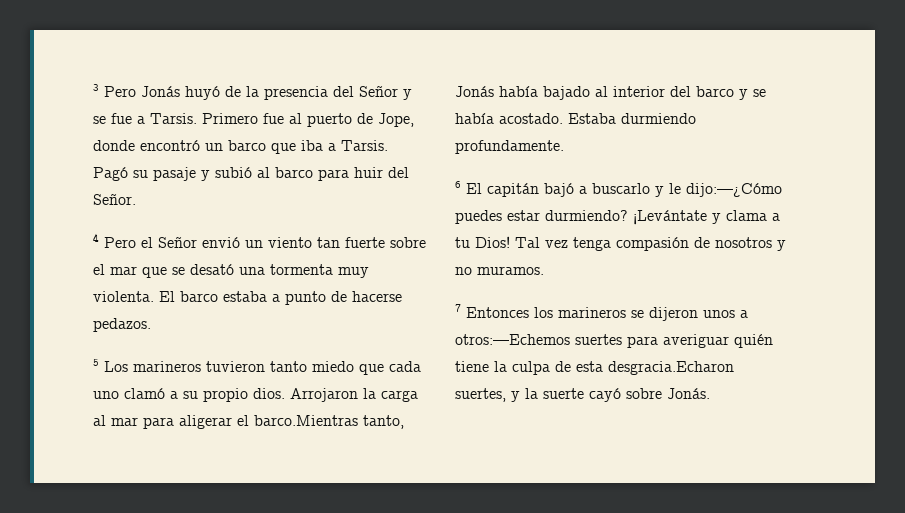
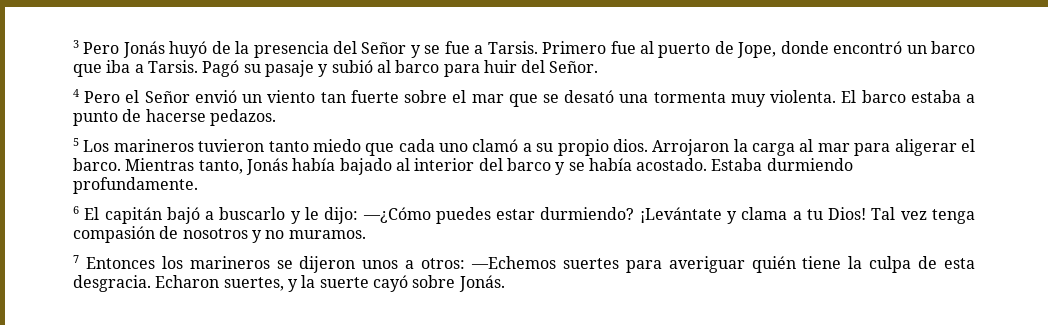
[254,415,358,426] barco.Mientras -> [73,158,195,171] barco. Mientras
[686,183,782,197] dijo:—¿Cómo -> [324,207,431,224] dijo: —¿Cómo
[455,334,570,345] otros:—Echemos -> [421,256,557,269] otros: —Echemos
[608,361,734,375] desgracia.Echaron -> [73,275,220,292] desgracia. Echaron

